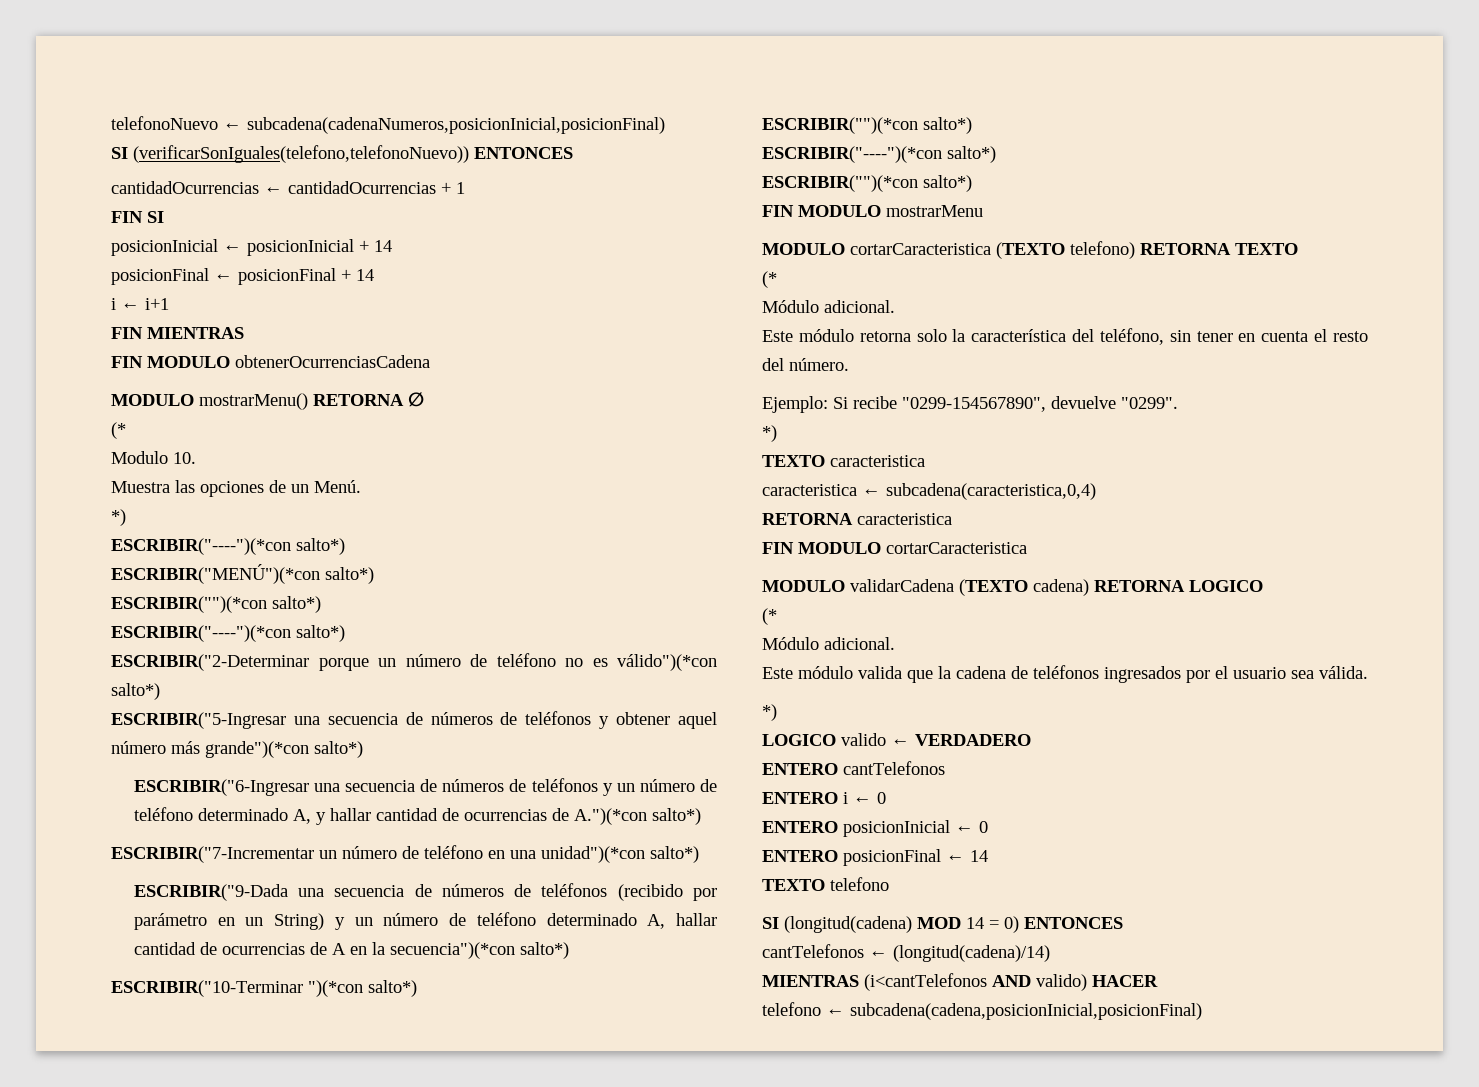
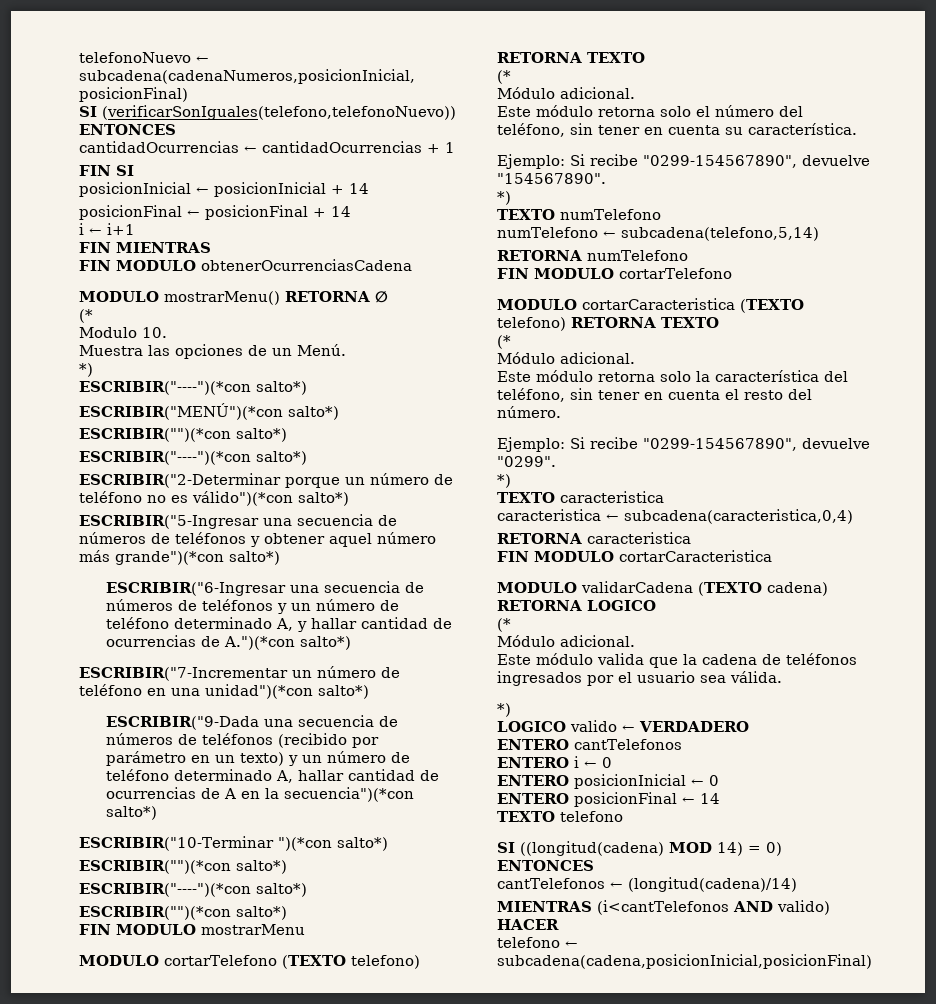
[274,913,325,930] String) -> [240,752,285,766] texto)
(983, 211) none -> [79,955,420,969] [497,52,645,63] [497,70,511,84] [497,87,635,99] [497,105,803,117] [497,123,857,137] [497,154,870,169] [497,173,606,184] [497,191,511,205] [497,209,661,220] [497,227,819,241] [497,250,688,261] [497,268,732,279] // MODULO cortarTelefono (TEXTO telefono) RETORNA TEXTO // (* // Módulo adicional. // Este módulo retorna solo el número del teléfono, sin tener en cuenta su característica. // Ejemplo: Si recibe "0299-154567890", devuelve "154567890". // *) // TEXTO numTelefono // numTelefono ← subcadena(telefono,5,14) // RETORNA numTelefono // FIN MODULO cortarTelefono
[784,916,984,933] (longitud(cadena) MOD 14 -> [520,841,743,856] ((longitud(cadena) MOD 14)

